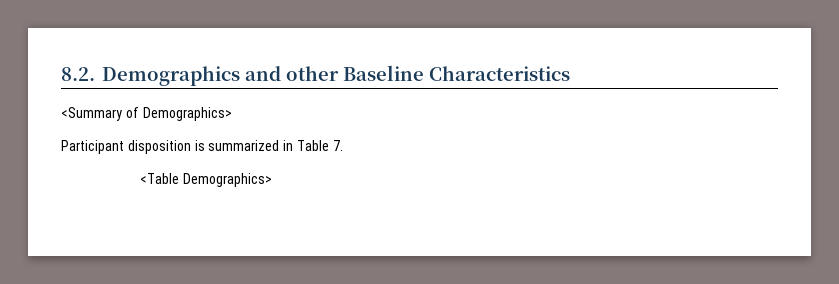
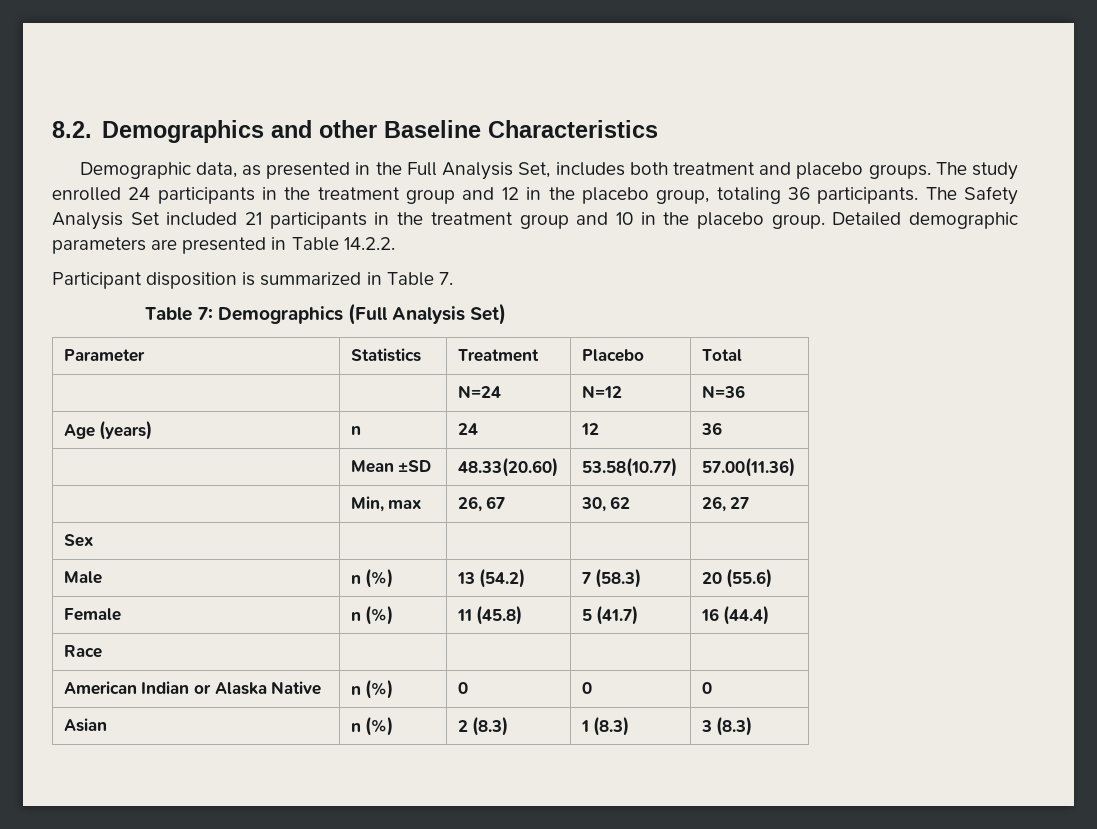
[61,107,232,121] <Summary of Demographics> -> [79,162,1019,180] [52,186,1019,205] [52,212,1018,230] [52,237,395,254] Demographic data, as presented in the Full Analysis Set, includes both treatment and placebo groups. The study enrolled 24 participants in the treatment group and 12 in the placebo group, totaling 36 participants. The Safety Analysis Set included 21 participants in the treatment group and 10 in the placebo group. Detailed demographic parameters are presented in Table 14.2.2.
[140,173,272,187] <Table Demographics> -> [145,303,507,325] [63,349,145,362] [350,348,421,362] [457,349,539,362] [581,349,644,362] [701,349,742,361] [457,385,501,398] [581,385,622,398] [701,385,745,398] [63,420,153,440] [350,426,361,435] [457,423,478,435] [580,423,599,435] [700,422,722,435] [350,460,432,473] [457,457,558,477] [581,457,677,477] [701,457,795,477] [350,496,422,512] [457,496,506,512] [580,496,631,512] [701,496,750,512] [63,534,93,547] [63,571,102,584] [350,568,394,588] [456,568,526,588] [581,568,642,588] [701,568,773,588] [63,608,121,621] [350,605,394,625] [456,605,523,625] [581,605,639,625] [700,605,770,625] [63,645,102,658] [63,681,322,695] [350,679,394,699] [457,682,468,694] [581,682,592,694] [701,682,712,694] [63,718,107,732] [350,716,394,736] [457,716,509,736] [580,716,630,736] [700,716,753,736] Table 7: Demographics (Full Analysis Set) // Parameter | Statistics | Treatment | Placebo | Total // | | N=24 | N=12 | N=36 // Age (years) | n | 24 | 12 | 36 // | Mean ±SD | 48.33(20.60) | 53.58(10.77) | 57.00(11.36) // | Min, max | 26, 67 | 30, 62 | 26, 27 // Sex | | | | // Male | n (%) | 13 (54.2) | 7 (58.3) | 20 (55.6) // Female | n (%) | 11 (45.8) | 5 (41.7) | 16 (44.4) // Race | | | | // American Indian or Alaska Native | n (%) | 0 | 0 | 0 // Asian | n (%) | 2 (8.3) | 1 (8.3) | 3 (8.3)

